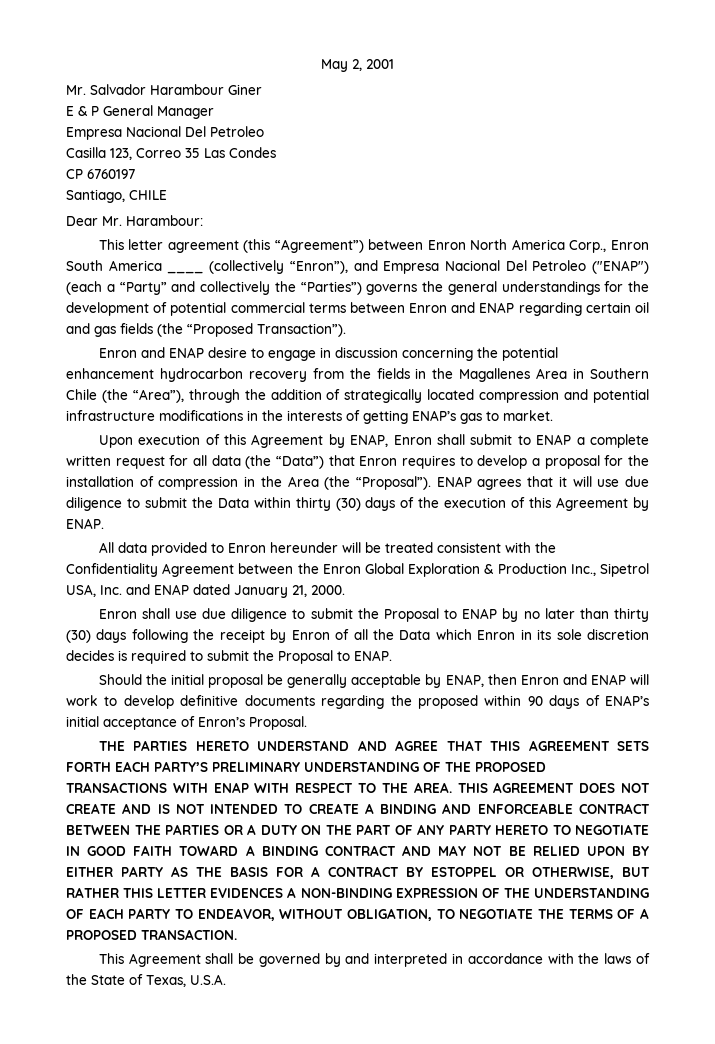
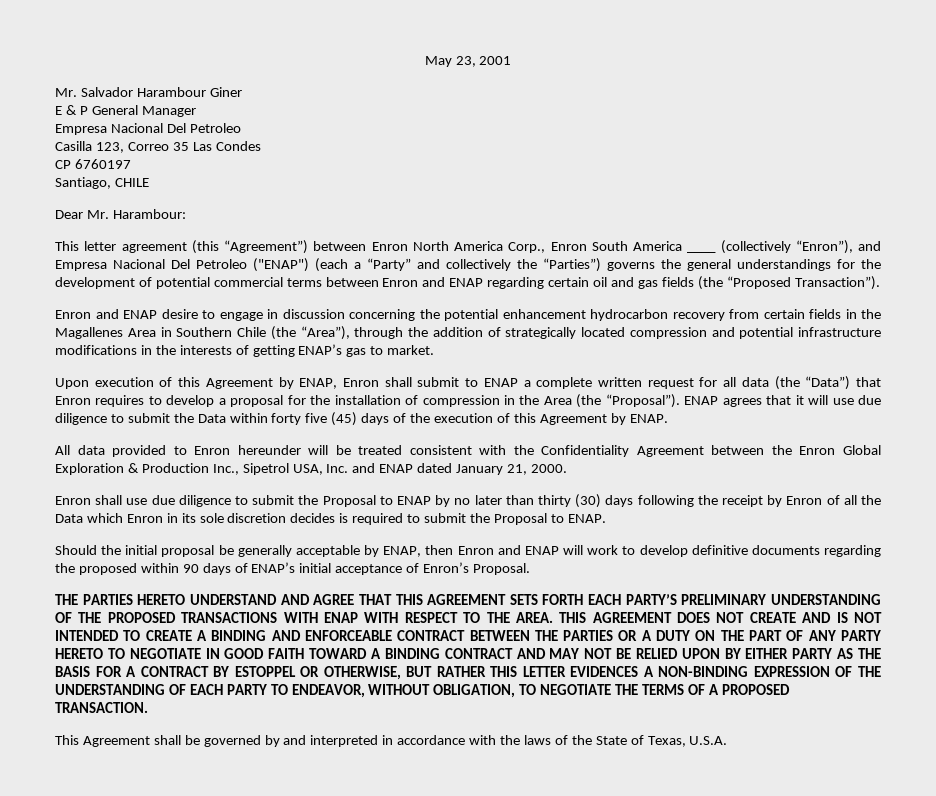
[352,59,362,71] 2, -> [455,56,476,67] 23,
[349,368,371,379] the -> [763,309,805,319] certain
[295,497,361,511] thirty (30) -> [271,412,358,426] forty five (45)

